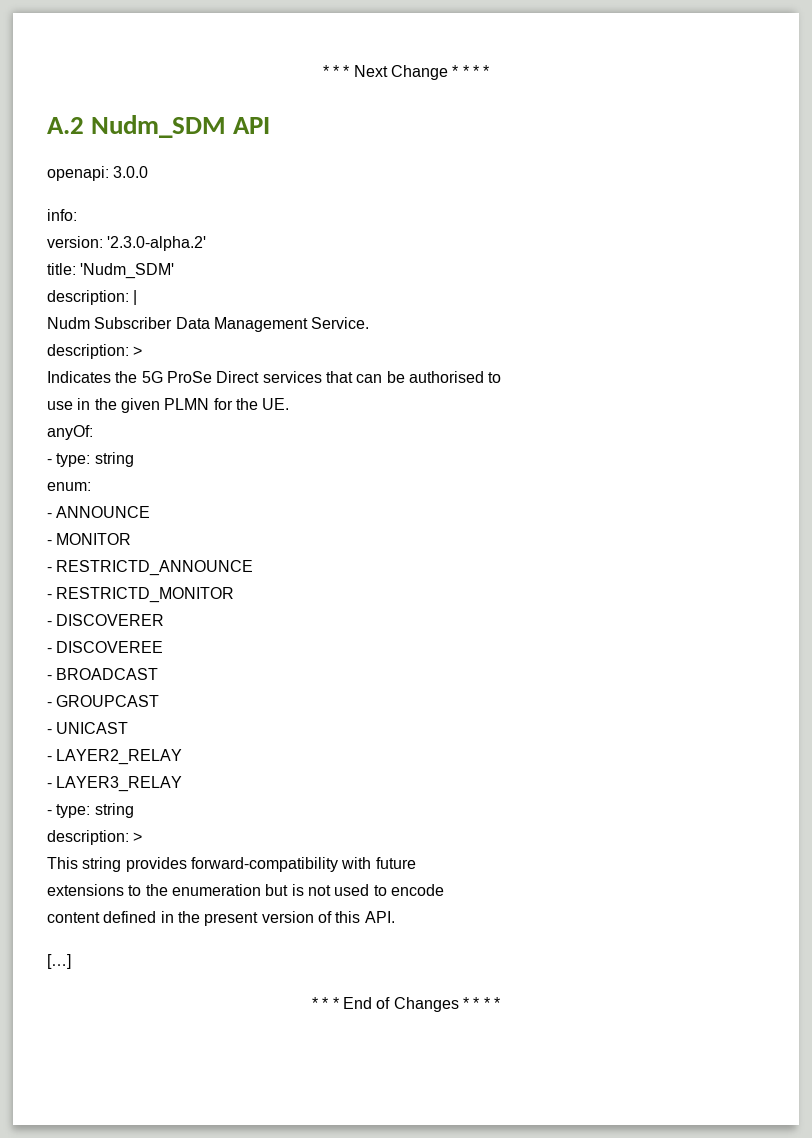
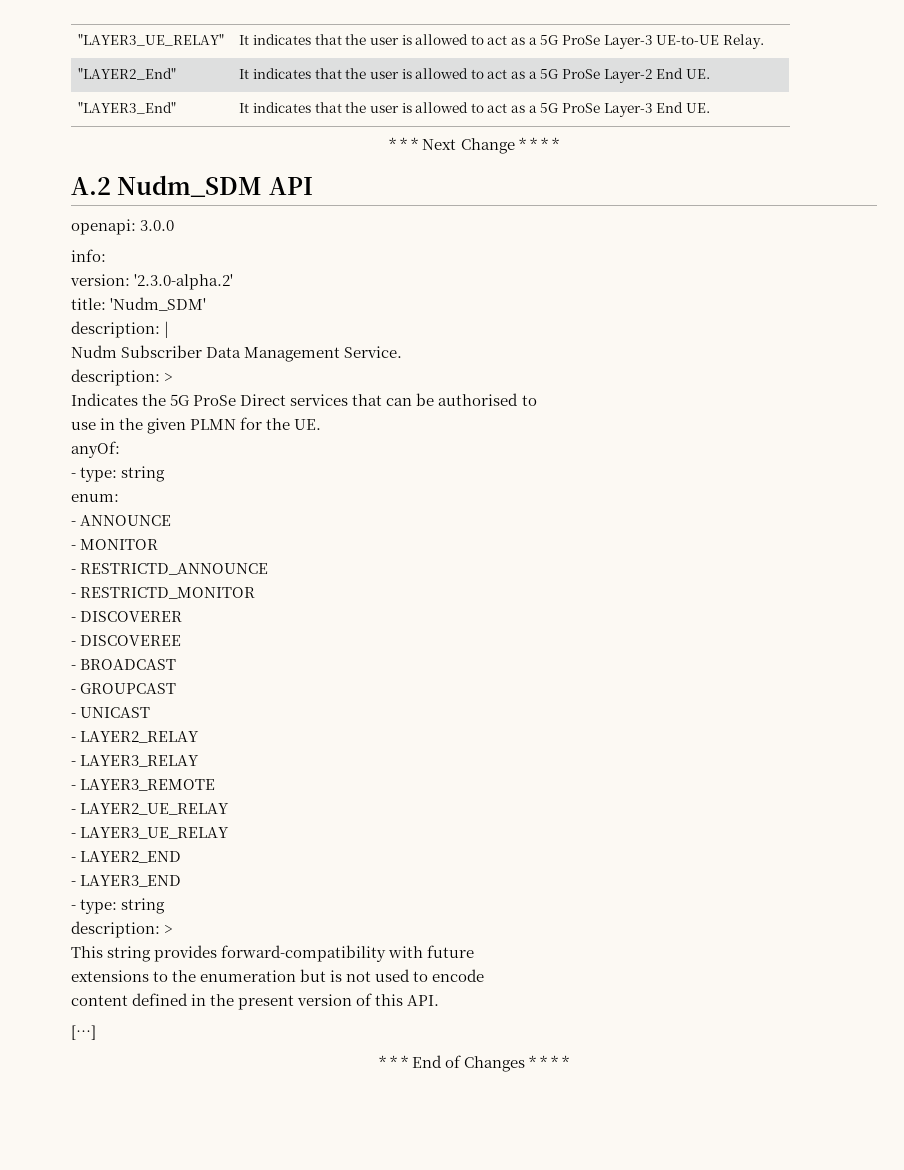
(322, 71) none -> [78,34,225,46] [239,34,764,49] [78,68,177,80] [239,68,710,83] [78,102,177,114] [239,102,710,117] "LAYER3_UE_RELAY" | It indicates that the user is allowed to act as a 5G ProSe Layer-3 UE-to-UE Relay. // "LAYER2_End" | It indicates that the user is allowed to act as a 5G ProSe Layer-2 End UE. // "LAYER3_End" | It indicates that the user is allowed to act as a 5G ProSe Layer-3 End UE. //
(183, 784) none -> [71,779,216,791] [71,803,230,815] [71,827,230,839] [71,851,182,863] [71,875,182,887] // - LAYER3_REMOTE // - LAYER2_UE_RELAY // - LAYER3_UE_RELAY // - LAYER2_END // - LAYER3_END

